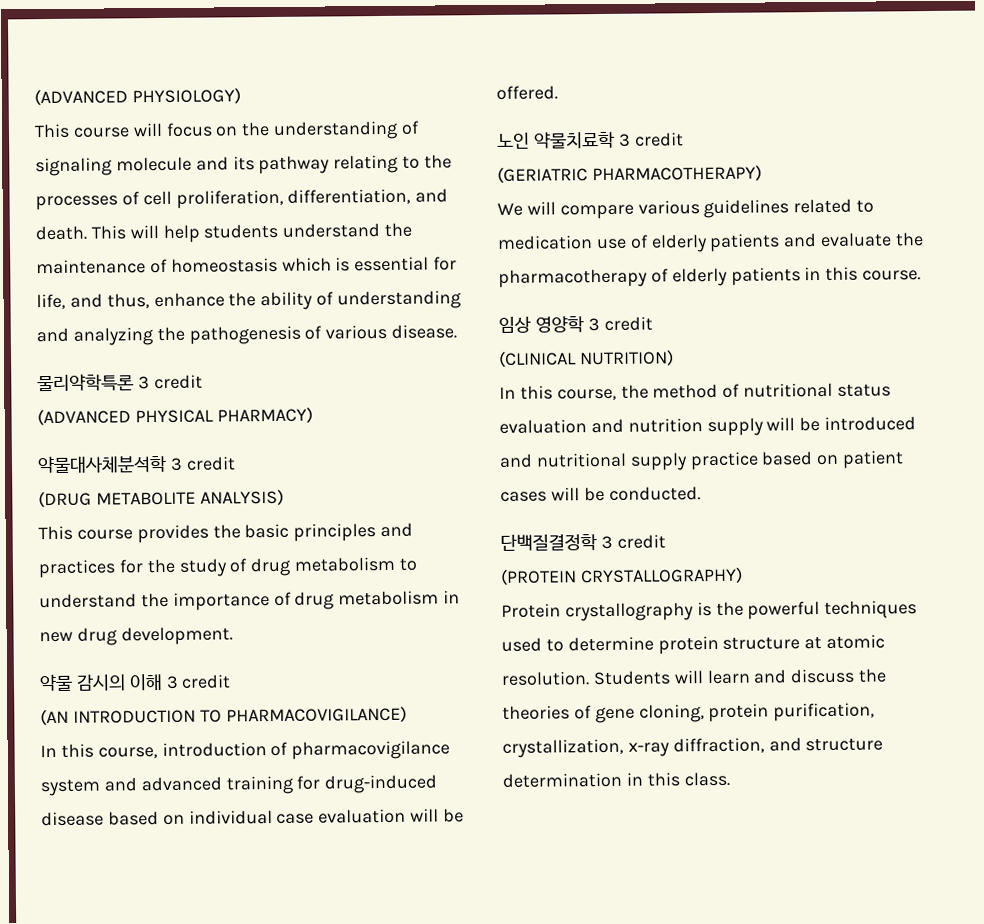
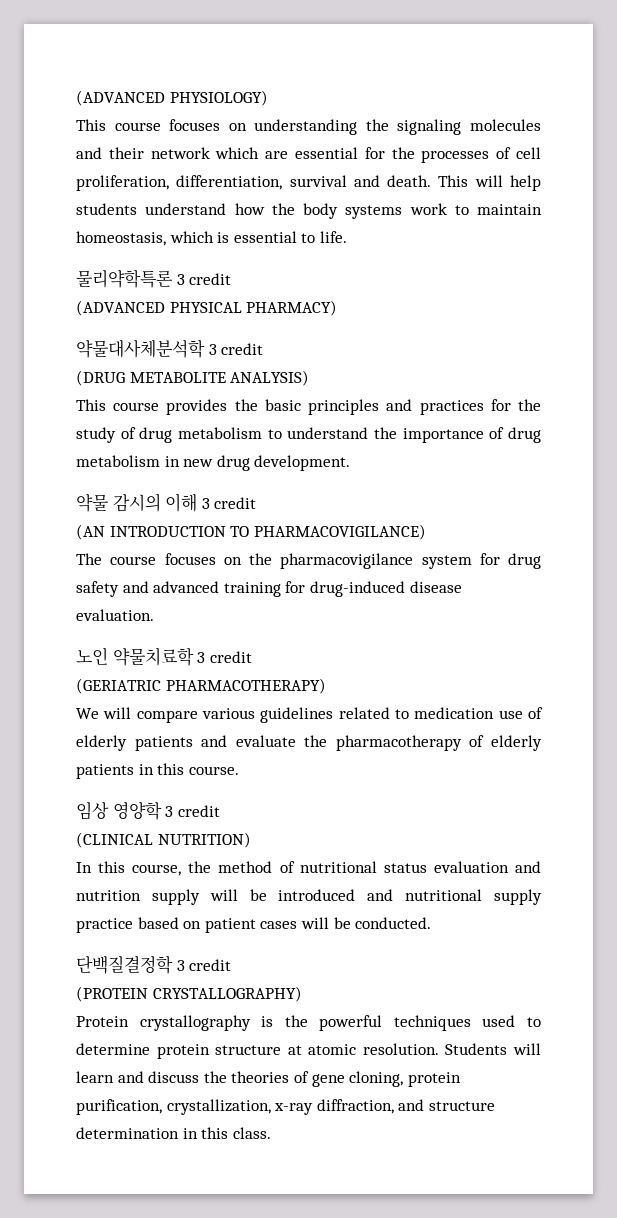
[132,120,421,140] [35,154,421,177] will focus on the understanding of signaling molecule and its pathway relating to -> [169,119,541,135] [76,147,385,159] focuses on understanding the signaling molecules and their network which are essential for
(412, 196) none -> [289,175,347,187] survival
[384,222,413,237] [36,256,458,275] [36,290,462,311] [36,324,458,346] the maintenance of homeostasis which is essential for life, and thus, enhance the ability of understanding and analyzing the pathogenesis of various disease. -> [234,203,542,219] [76,231,347,246] how the body systems work to maintain homeostasis, which is essential to life.
[40,740,451,760] [40,779,101,797] In this course, introduction of pharmacovigilance system -> [76,553,541,569] [76,581,119,597] The course focuses on the pharmacovigilance system for drug safety
[107,808,465,826] [496,85,558,100] based on individual case evaluation will be offered. -> [76,609,154,621] evaluation.

